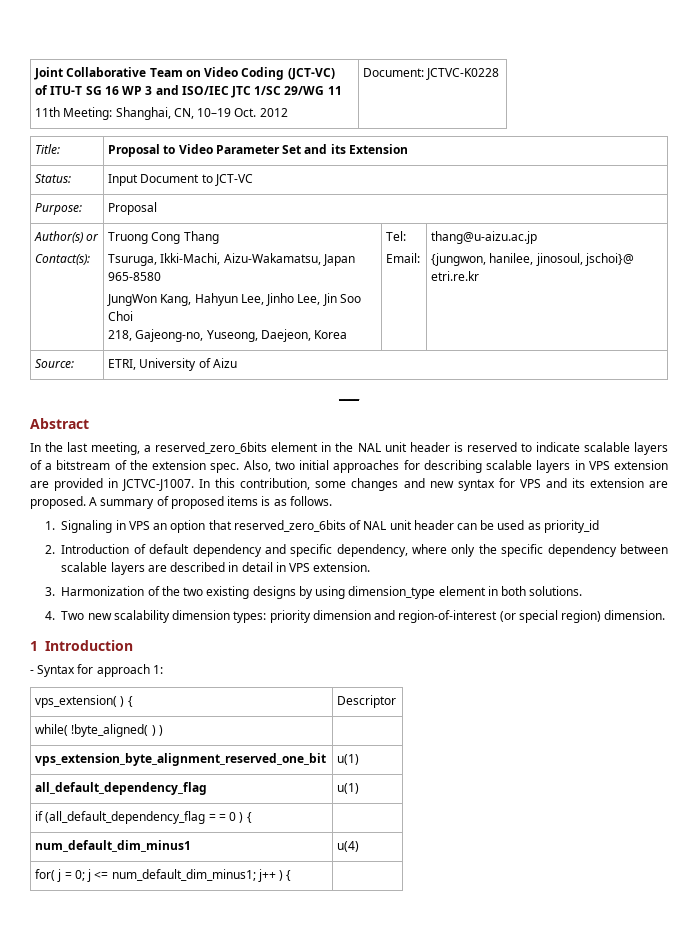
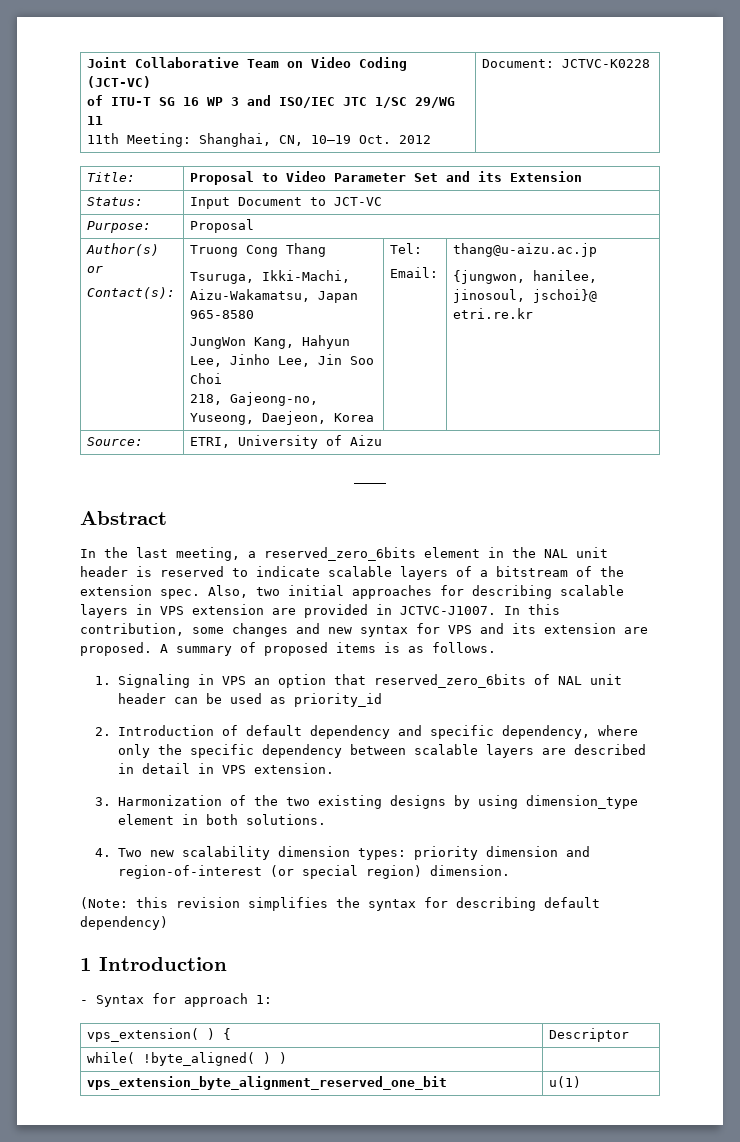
(666, 615) none -> [80,897,600,911] [80,916,168,930] // (Note: this revision simplifies the syntax for describing default dependency)
[35,782,208,795] [337,783,360,794] [35,811,252,824] [35,840,192,852] [337,841,360,852] [35,869,292,882] // all_default_dependency_flag | u(1) // if (all_default_dependency_flag = = 0 ) { | // num_default_dim_minus1 | u(4) // for( j = 0; j <= num_default_dim_minus1; j++ ) { | -> (581, 1082) none

